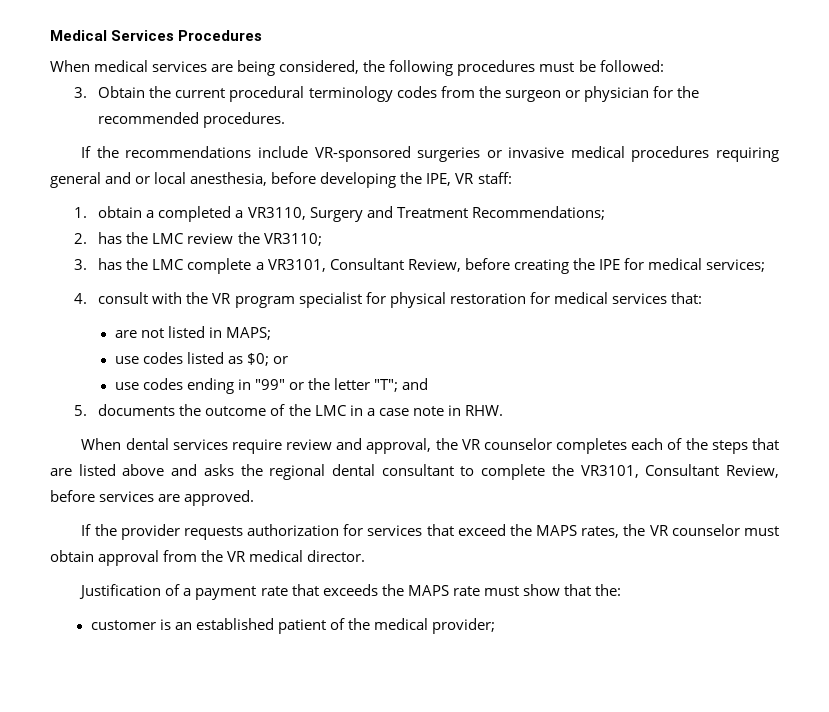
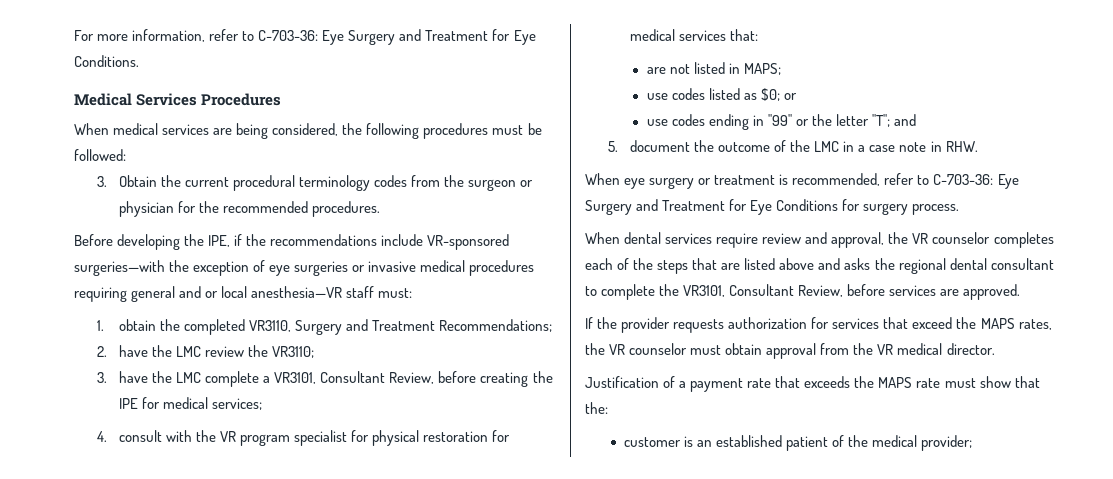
(50, 35) none -> [74,29,536,45] [74,55,139,67] For more information, refer to C-703-36: Eye Surgery and Treatment for Eye Conditions. //
[81,146,411,162] If the recommendations include VR-sponsored -> [74,234,510,250] [74,260,291,276] Before developing the IPE, if the recommendations include VR-sponsored surgeries—with the exception of eye
[190,172,512,188] anesthesia, before developing the IPE, VR staff: -> [251,286,413,298] anesthesia—VR staff must:
[146,206,244,222] a completed a -> [160,319,246,335] the completed
[98,232,123,244] has -> [119,345,149,357] have
[98,258,123,270] has -> [119,371,149,383] have
[98,404,176,416] documents -> [630,140,691,152] document
(503, 410) none -> [585,173,1020,189] [585,199,960,215] // When eye surgery or treatment is recommended, refer to C-703-36: Eye Surgery and Treatment for Eye Conditions for surgery process.

